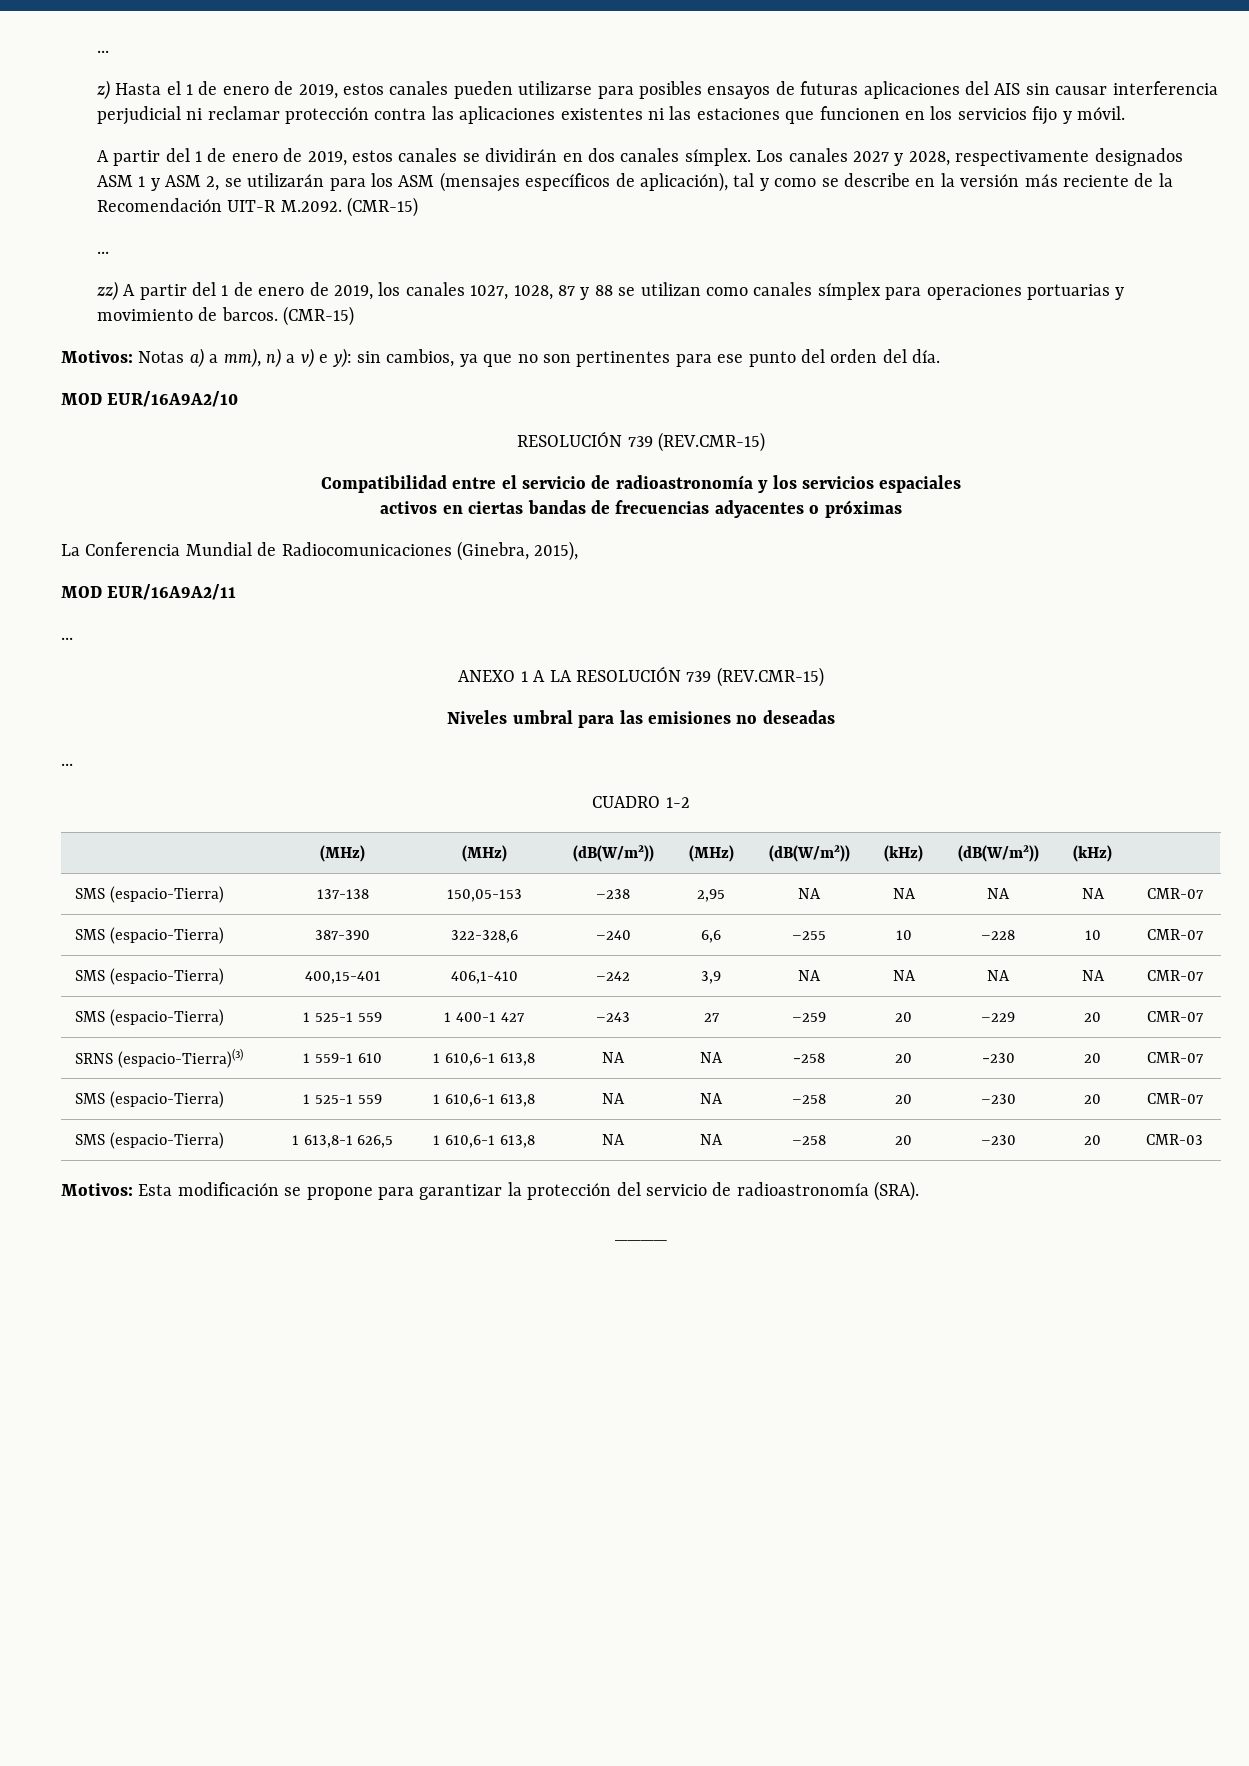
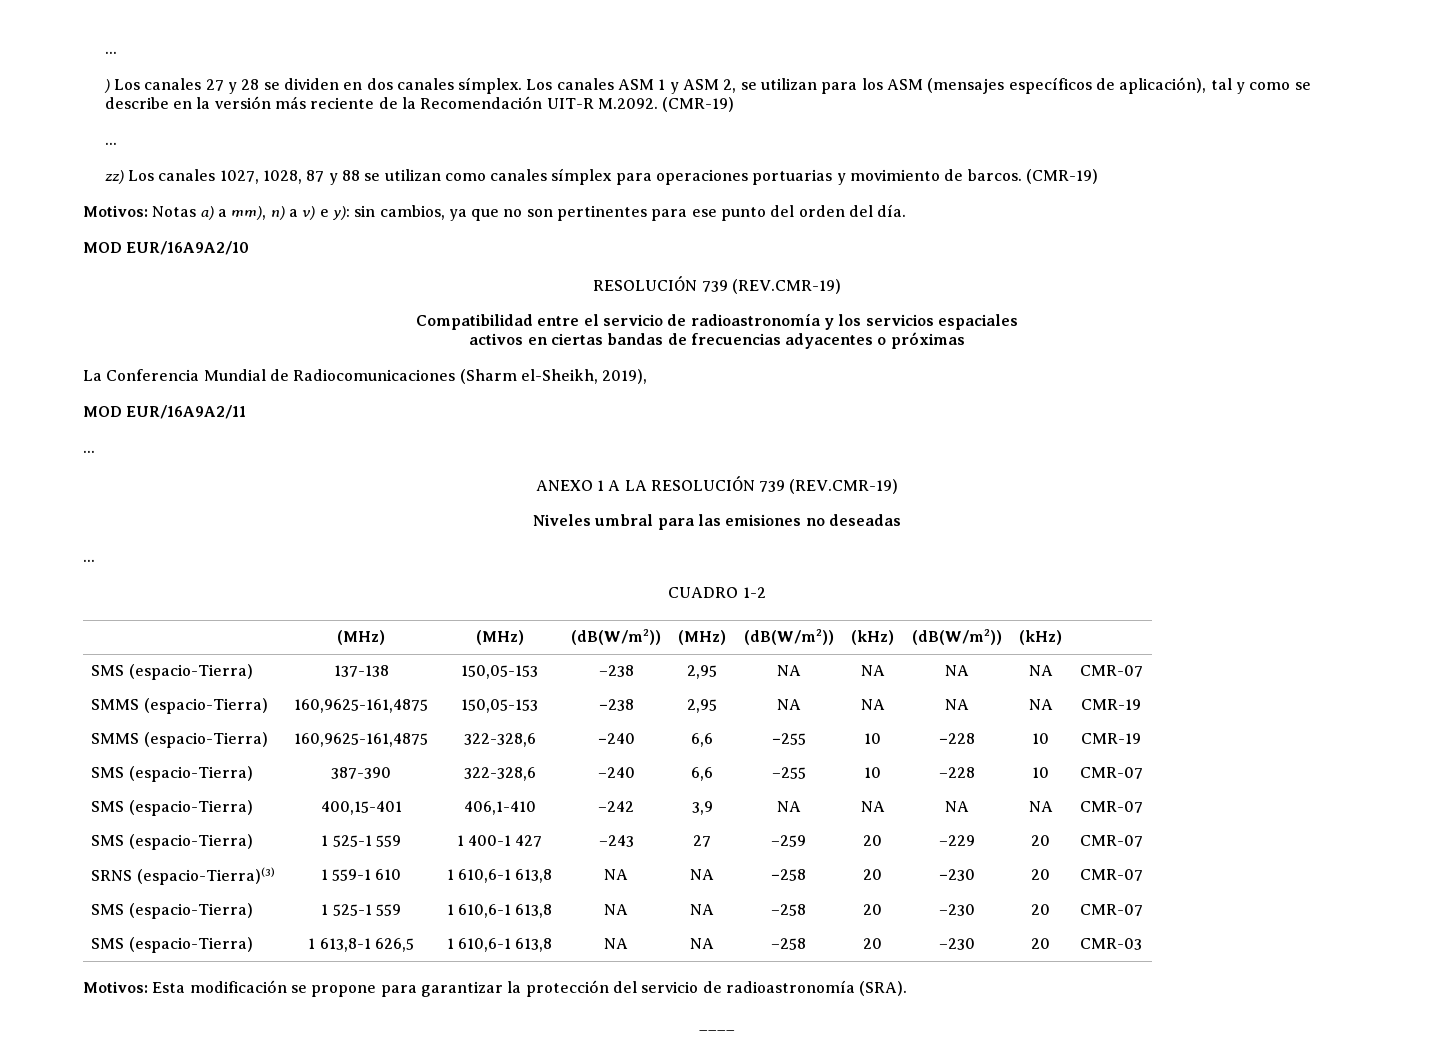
[96,50,109,53] [96,80,1218,100] [96,106,1126,125] [96,148,558,166] ... // z) Hasta el 1 de enero de 2019, estos canales pueden utilizarse para posibles ensayos de futuras aplicaciones del AIS sin causar interferencia perjudicial ni reclamar protección contra las aplicaciones existentes ni las estaciones que funcionen en los servicios fijo y móvil. // A partir del 1 de enero de 2019, estos canales se dividirán -> [104,51,117,54] [103,78,339,94] ... // ) Los canales 27 y 28 se dividen
[853,148,1183,166] 2027 y 2028, respectivamente designados -> (614, 84) none
[247,173,325,187] utilizarán -> [761,78,818,90] utilizan
[347,197,419,217] (CMR-15) -> [662,97,735,112] (CMR-19)
[123,282,401,300] A partir del 1 de enero de 2019, los -> [127,170,154,181] Los
[283,306,355,326] (CMR-15) -> [1026,169,1099,184] (CMR-19)
[657,432,765,452] (REV.CMR-15) -> [731,279,841,294] (REV.CMR-19)
[457,541,579,561] (Ginebra, 2015), -> [459,369,648,384] (Sharm el-Sheikh, 2019),
[716,667,824,687] (REV.CMR-15) -> [789,479,899,494] (REV.CMR-19)
(1204, 893) none -> [91,698,268,714] [294,699,428,713] [461,699,538,713] [598,699,634,711] [687,699,717,713] [776,699,801,710] [860,699,885,710] [944,699,969,710] [1028,699,1053,710] [1081,699,1141,710] [91,732,268,748] [294,733,428,747] [463,733,536,747] [597,733,635,744] [691,733,713,747] [771,733,806,745] [864,733,881,744] [938,733,975,744] [1032,733,1049,744] [1081,733,1141,744] // SMMS (espacio-Tierra) | 160,9625-161,4875 | 150,05-153 | −238 | 2,95 | NA | NA | NA | NA | CMR-19 // SMMS (espacio-Tierra) | 160,9625-161,4875 | 322-328,6 | −240 | 6,6 | −255 | 10 | −228 | 10 | CMR-19

